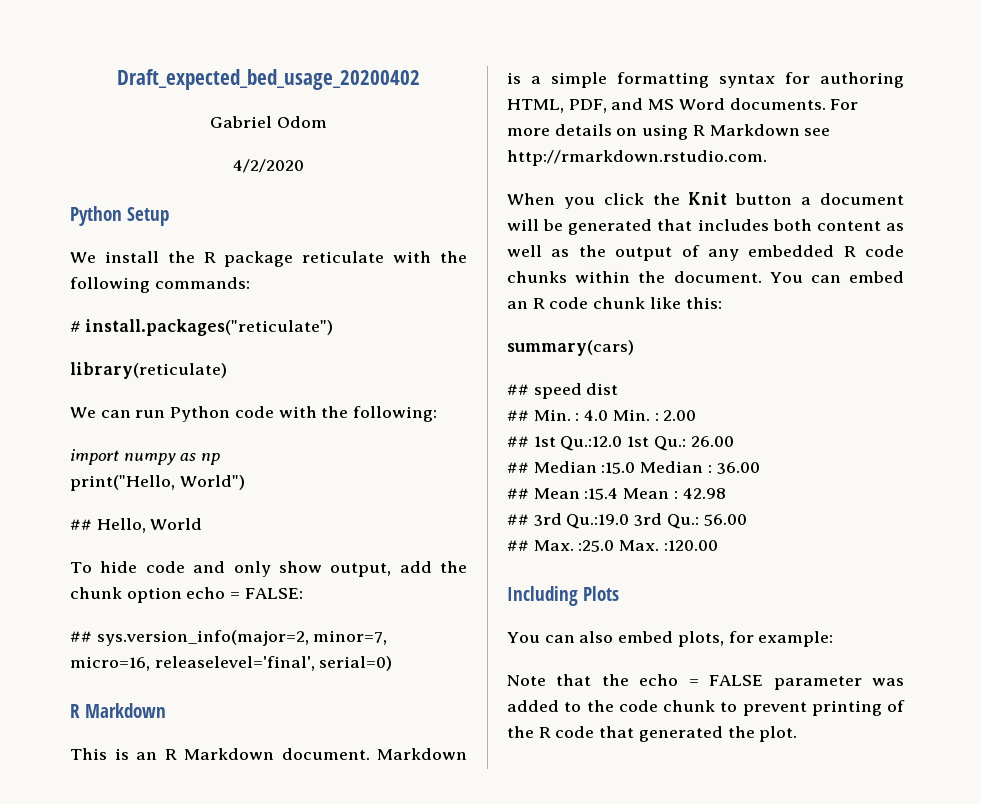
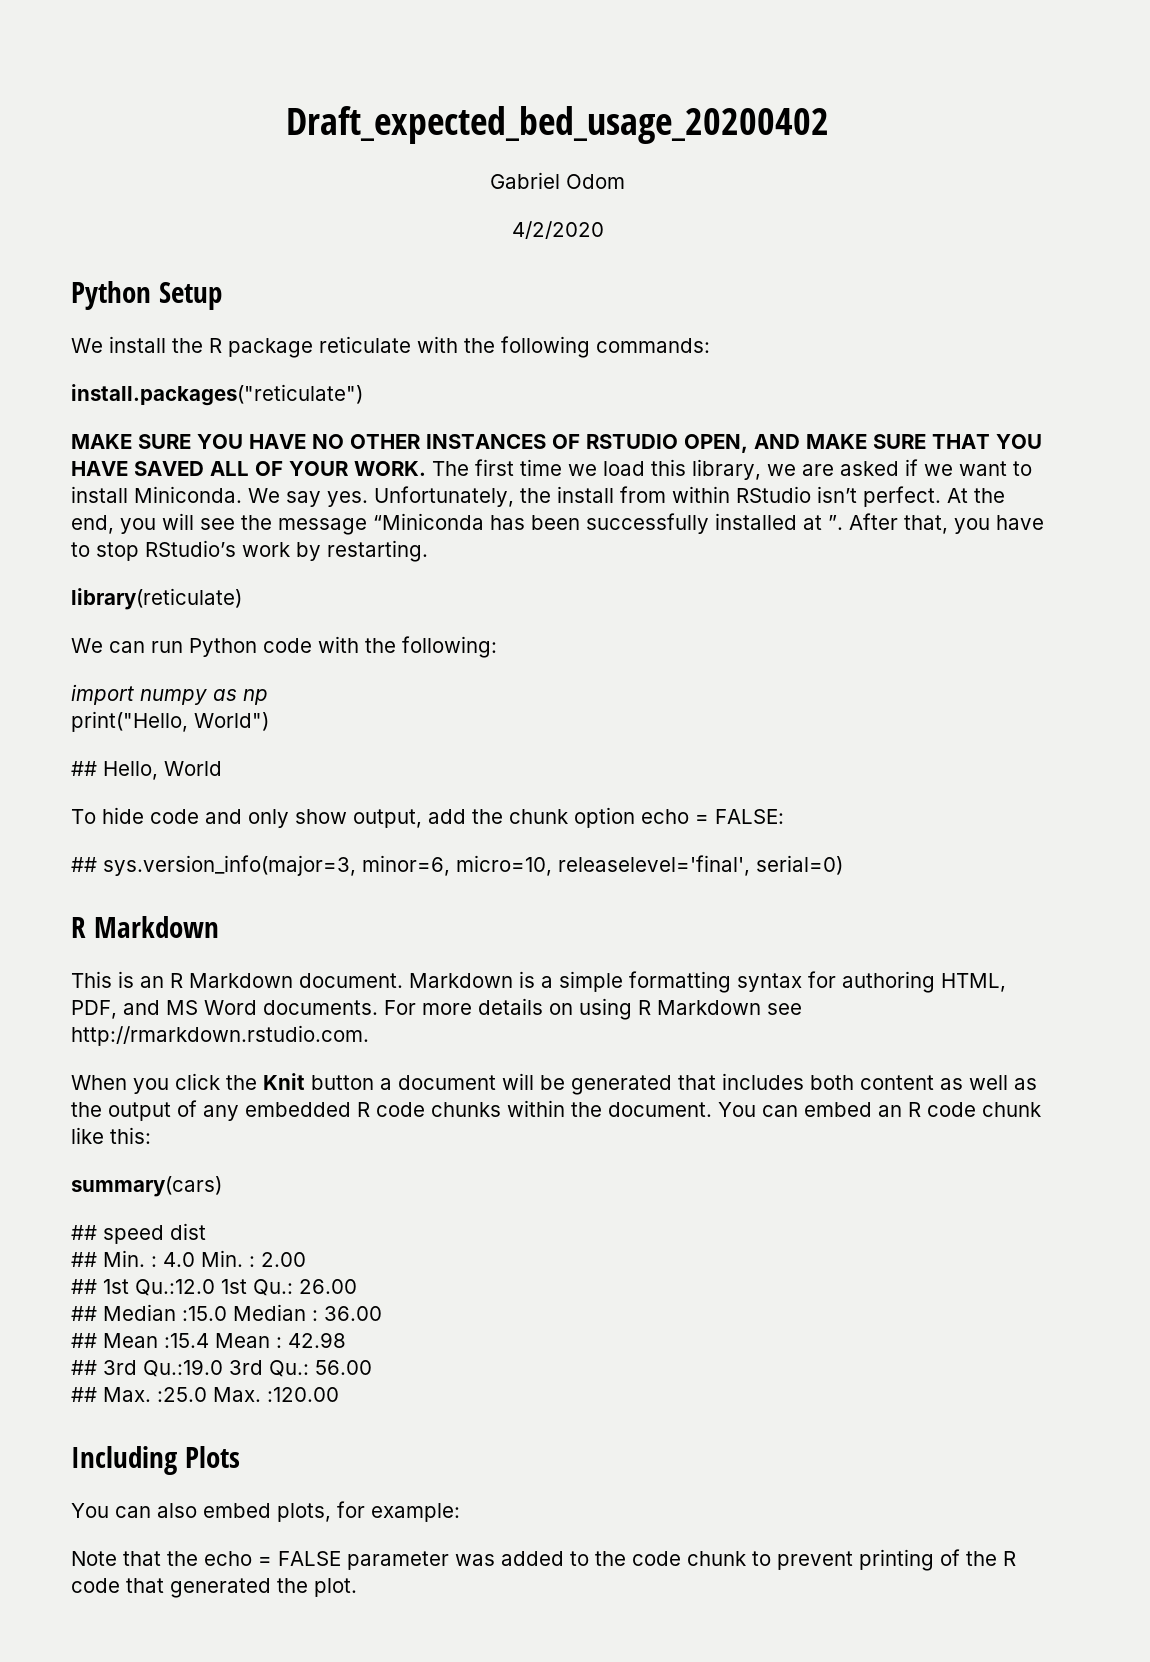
[70,321,80,332] # -> (710, 345) none
(333, 327) none -> [71,434,1042,453] [71,459,1032,480] [71,486,1005,507] [71,513,1044,535] [71,540,428,562] // MAKE SURE YOU HAVE NO OTHER INSTANCES OF RSTUDIO OPEN, AND MAKE SURE THAT YOU HAVE SAVED ALL OF YOUR WORK. The first time we load this library, we are asked if we want to install Miniconda. We say yes. Unfortunately, the install from within RStudio isn’t perfect. At the end, you will see the message “Miniconda has been successfully installed at ”. After that, you have to stop RStudio’s work by restarting.
[96,630,388,646] [70,656,150,671] sys.version_info(major=2, minor=7, micro=16, -> [103,855,552,876] sys.version_info(major=3, minor=6, micro=10,

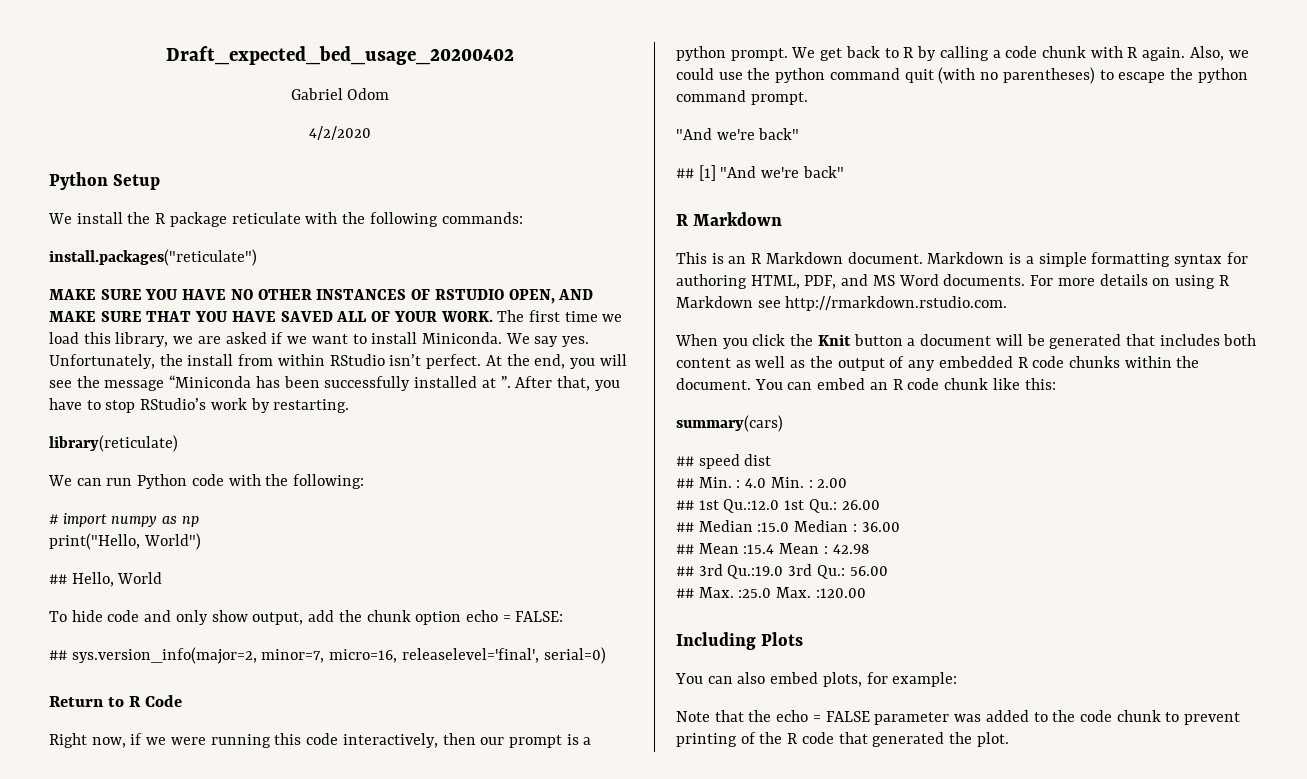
(497, 647) none -> [49,514,59,524] #
[103,855,552,876] sys.version_info(major=3, minor=6, micro=10, -> [71,647,398,664] sys.version_info(major=2, minor=7, micro=16,
(843, 865) none -> [49,695,182,707] [49,733,592,748] [676,46,1249,61] [676,67,1248,84] [676,90,808,105] [676,128,800,140] [676,165,844,181] // Return to R Code // Right now, if we were running this code interactively, then our prompt is a python prompt. We get back to R by calling a code chunk with R again. Also, we could use the python command quit (with no parentheses) to escape the python command prompt. // "And we're back" // ## [1] "And we're back"

